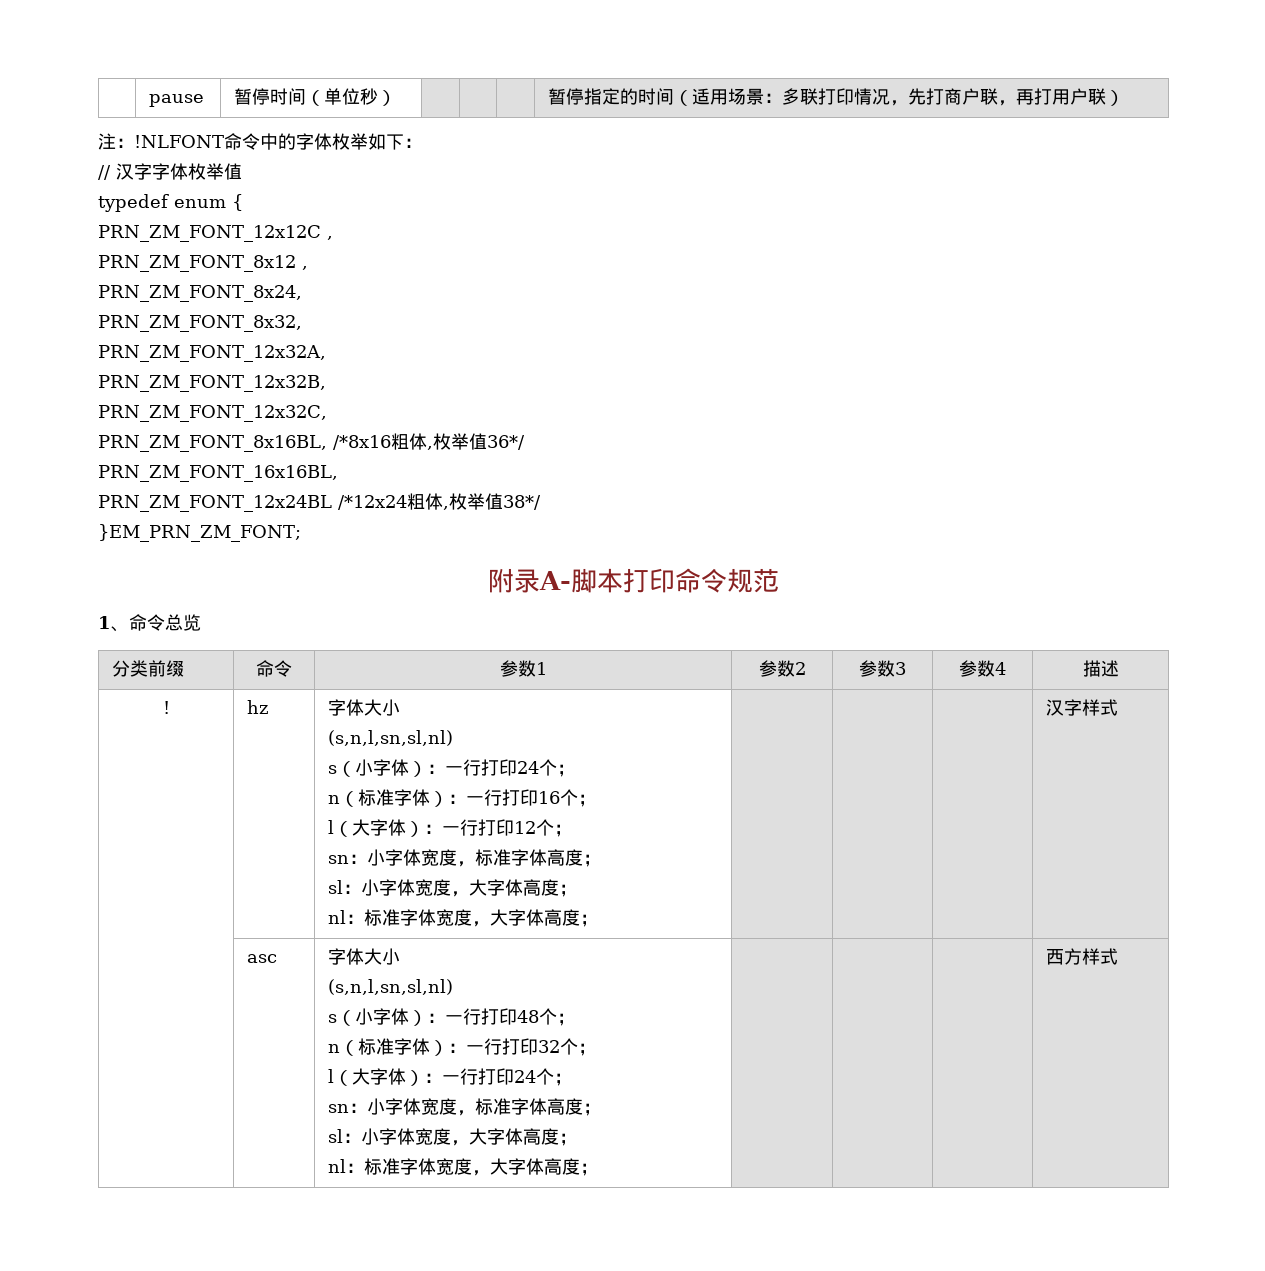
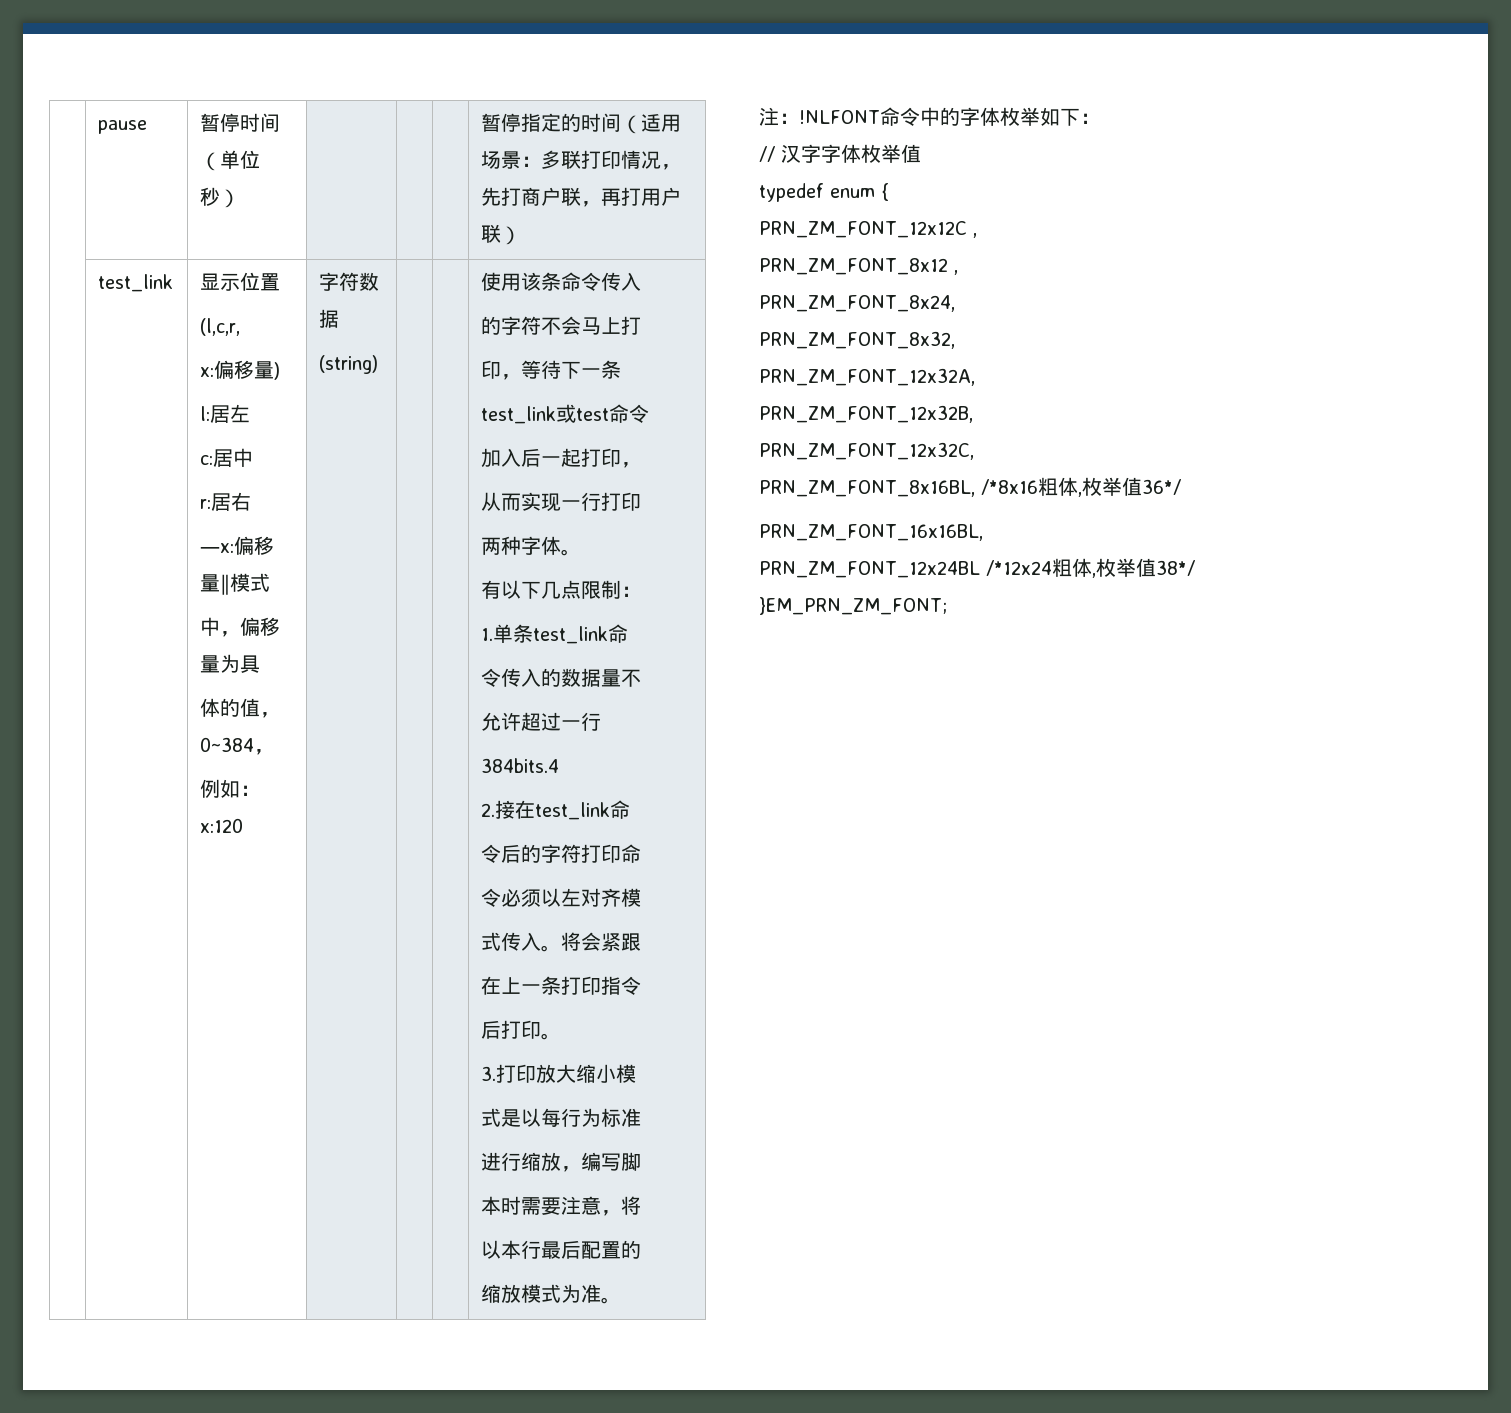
(1125, 98) none -> [98,274,174,292] [200,272,281,291] [200,318,241,336] [200,360,281,380] [200,404,251,423] [200,448,254,467] [200,492,252,511] [200,536,275,555] [200,573,271,595] [200,617,281,637] [200,654,261,673] [200,698,281,718] [200,737,275,755] [200,779,261,798] [200,818,244,833] [319,272,380,291] [319,309,340,328] [319,355,379,374] [481,272,642,291] [481,316,642,335] [481,360,622,380] [481,404,650,424] [481,448,642,468] [481,492,642,512] [481,536,582,556] [481,580,642,599] [481,624,629,644] [481,668,642,687] [481,712,602,731] [481,758,560,773] [481,800,631,820] [481,844,642,863] [481,888,642,907] [481,932,642,952] [481,976,642,995] [481,1020,562,1040] [481,1064,637,1083] [481,1108,642,1127] [481,1152,642,1172] [481,1196,642,1216] [481,1240,642,1259] [481,1284,622,1304] // | test_link | 显示位置 // (l,c,r, // x:偏移量) // l:居左 // c:居中 // r:居右 // ―x:偏移量‖模式 // 中，偏移量为具 // 体的值，0~384， // 例如：x:120 | 字符数据 // (string) | | | 使用该条命令传入 // 的字符不会马上打 // 印，等待下一条 // test_link或test命令 // 加入后一起打印， // 从而实现一行打印 // 两种字体。 // 有以下几点限制： // 1.单条test_link命 // 令传入的数据量不 // 允许超过一行 // 384bits.4 // 2.接在test_link命 // 令后的字符打印命 // 令必须以左对齐模 // 式传入。将会紧跟 // 在上一条打印指令 // 后打印。 // 3.打印放大缩小模 // 式是以每行为标准 // 进行缩放，编写脚 // 本时需要注意，将 // 以本行最后配置的 // 缩放模式为准。
[488,568,779,593] [98,614,201,632] [112,660,185,677] [256,660,292,677] [499,660,547,677] [758,660,806,677] [859,660,906,677] [959,660,1006,677] [1082,660,1119,677] [162,701,170,714] [247,700,269,714] [328,699,401,716] [328,730,454,746] [328,759,576,777] [328,789,597,807] [328,819,573,837] [328,849,602,867] [328,879,578,897] [328,909,599,927] [1046,699,1119,716] [247,954,278,963] [328,948,401,965] [328,979,454,995] [328,1008,576,1026] [328,1038,597,1056] [328,1068,573,1086] [328,1098,602,1116] [328,1128,578,1146] [328,1158,599,1176] [1046,948,1119,965] // 附录A-脚本打印命令规范 // 1、命令总览 // 分类前缀 | 命令 | 参数1 | 参数2 | 参数3 | 参数4 | 描述 // ! | hz | 字体大小 // (s,n,l,sn,sl,nl) // s（小字体）：一行打印24个； // n（标准字体）：一行打印16个； // l（大字体）：一行打印12个； // sn：小字体宽度，标准字体高度； // sl：小字体宽度，大字体高度； // nl：标准字体宽度，大字体高度； | | | | 汉字样式 // | asc | 字体大小 // (s,n,l,sn,sl,nl) // s（小字体）：一行打印48个； // n（标准字体）：一行打印32个； // l（大字体）：一行打印24个； // sn：小字体宽度，标准字体高度； // sl：小字体宽度，大字体高度； // nl：标准字体宽度，大字体高度； | | | | 西方样式 -> (947, 606) none

